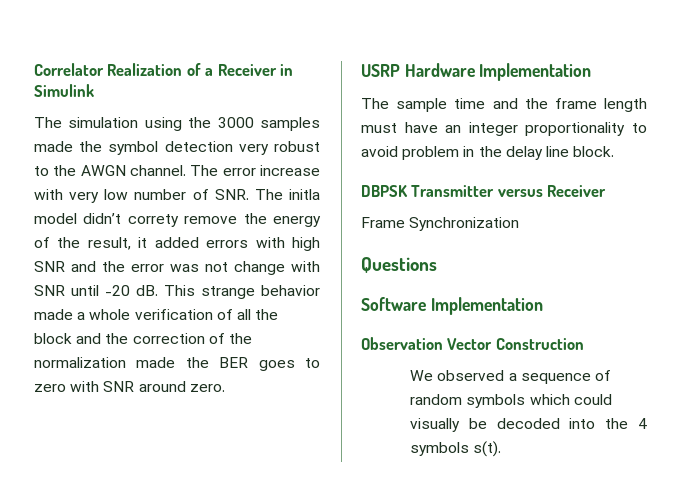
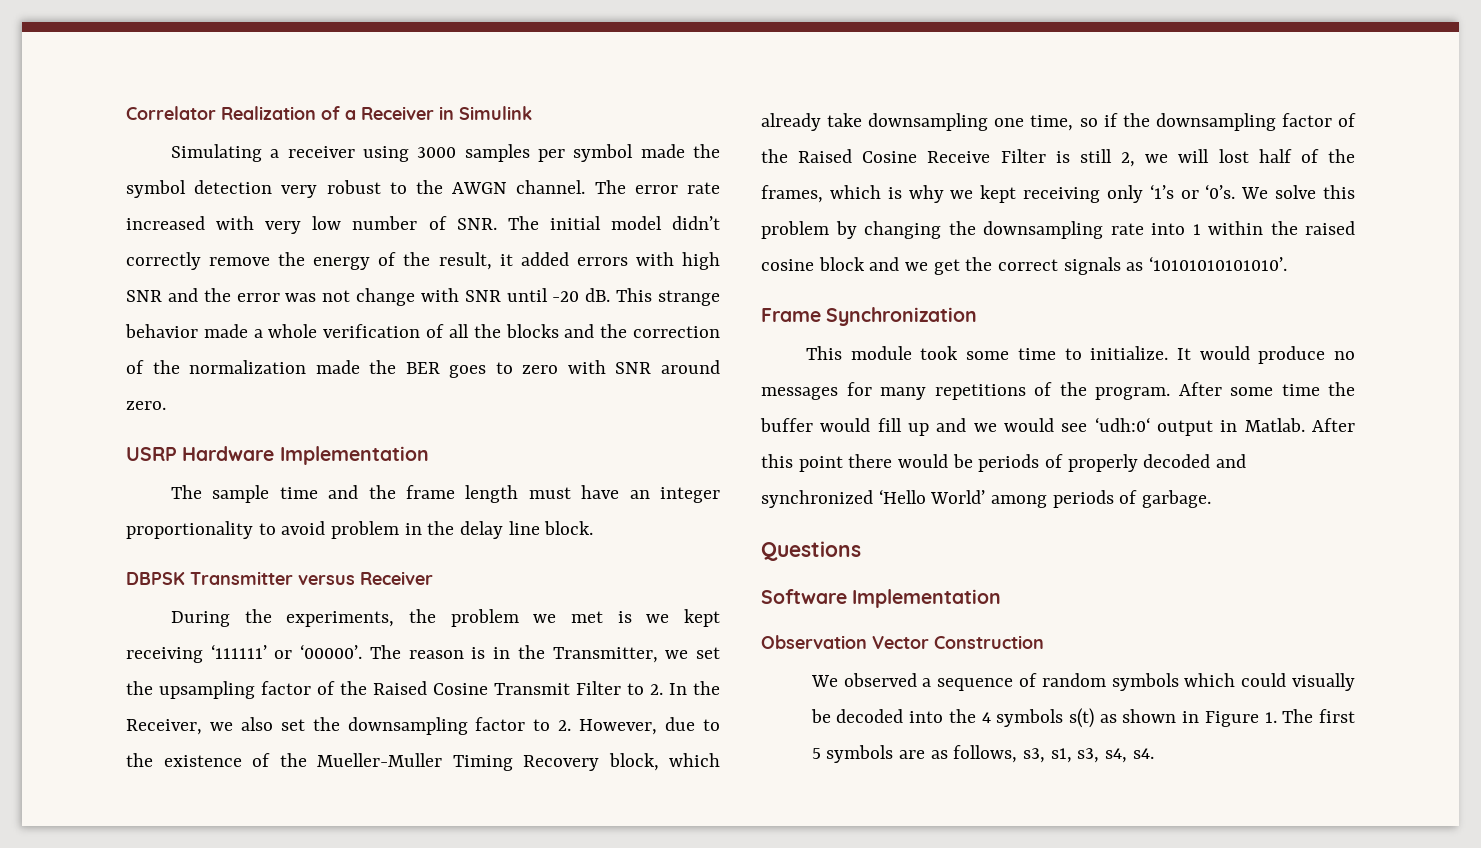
[34,117,320,131] The simulation using the 3000 samples -> [171,144,634,162] Simulating a receiver using 3000 samples per symbol
[260,165,320,176] increase -> [687,182,720,194] [126,216,205,230] rate increased
[289,189,320,200] initla -> [549,216,601,230] initial
[127,214,179,227] correty -> [126,252,201,270] correctly
[34,333,72,344] block -> [505,324,559,338] blocks
[361,217,520,231] Frame Synchronization -> [171,609,720,627] [126,644,721,663] [126,681,720,699] [126,717,720,735] [126,753,720,771] [761,113,1356,131] [761,149,1355,167] [761,184,1355,203] [761,221,1355,239] [761,256,1288,275] [761,307,978,326] [806,346,1355,364] [761,382,1355,400] [760,417,1355,436] [761,454,1247,472] [761,489,1212,508] During the experiments, the problem we met is we kept receiving ‘111111’ or ‘00000’. The reason is in the Transmitter, we set the upsampling factor of the Raised Cosine Transmit Filter to 2. In the Receiver, we also set the downsampling factor to 2. However, due to the existence of the Mueller-Muller Timing Recovery block, which already take downsampling one time, so if the downsampling factor of the Raised Cosine Receive Filter is still 2, we will lost half of the frames, which is why we kept receiving only ‘1’s or ‘0’s. We solve this problem by changing the downsampling rate into 1 within the raised cosine block and we get the correct signals as ‘10101010101010’. // Frame Synchronization // This module took some time to initialize. It would produce no messages for many repetitions of the program. After some time the buffer would fill up and we would see ‘udh:0‘ output in Matlab. After this point there would be periods of properly decoded and synchronized ‘Hello World’ among periods of garbage.
[473,441,502,457] s(t). -> [1069,708,1355,728] [811,745,1154,763] s(t) as shown in Figure 1. The first 5 symbols are as follows, s3, s1, s3, s4, s4.

